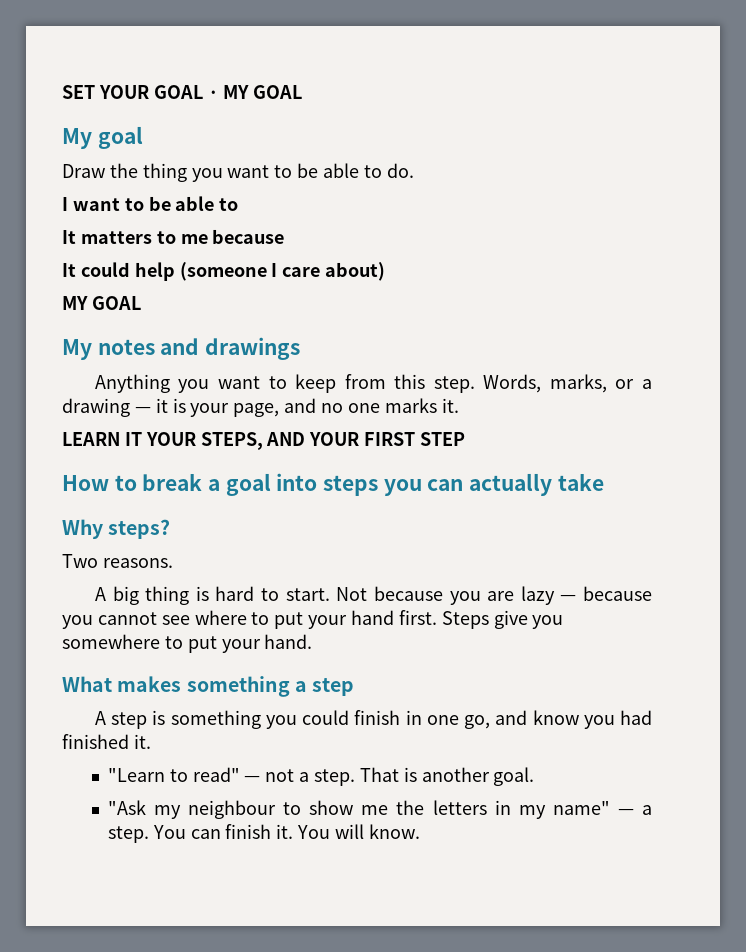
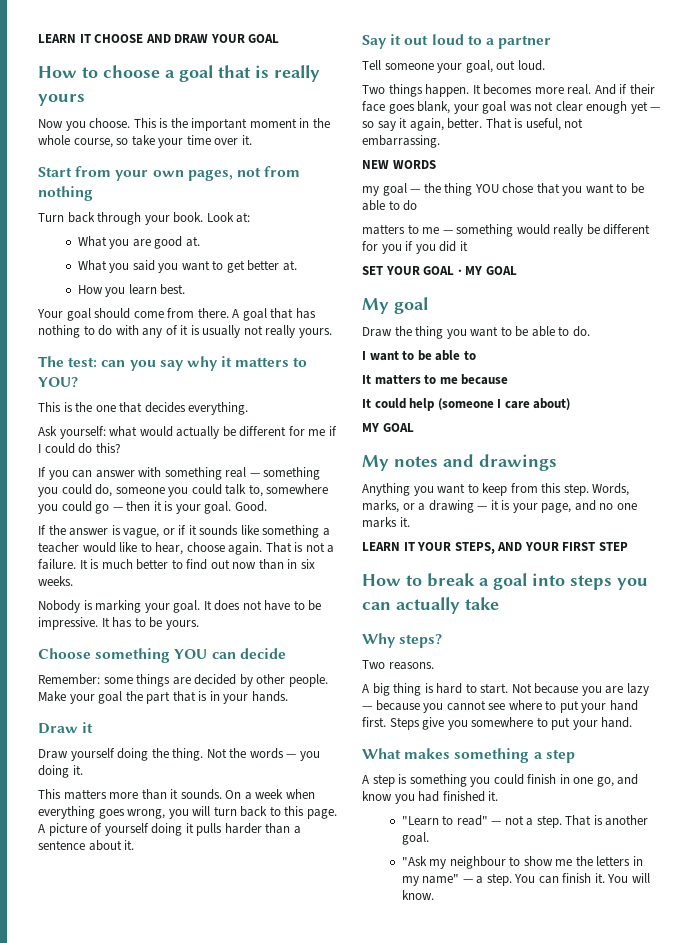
(62, 92) none -> [38,34,280,43] [38,65,320,82] [38,94,85,106] [38,118,330,131] [38,135,252,148] [38,166,301,181] [38,186,93,201] [38,212,251,225] [77,236,200,249] [77,260,297,273] [77,284,186,297] [37,308,316,321] [38,325,332,338] [38,356,308,371] [38,377,78,388] [38,402,249,415] [38,426,337,439] [38,443,121,454] [38,467,321,480] [38,484,329,497] [38,501,267,514] [38,525,330,538] [38,542,335,555] [38,559,315,570] [38,576,73,586] [38,600,322,613] [38,617,199,630] [38,648,286,663] [38,674,328,687] [38,691,288,704] [38,722,94,734] [38,748,320,761] [38,765,83,778] [38,789,315,800] [38,806,337,819] [38,823,301,836] [38,840,135,851] [362,34,552,49] [362,60,545,73] [362,84,655,97] [362,101,661,114] [362,118,584,131] [362,135,440,148] [362,160,436,169] [362,183,644,196] [362,200,418,211] [362,224,651,237] [362,241,468,254] LEARN IT CHOOSE AND DRAW YOUR GOAL // How to choose a goal that is really yours // Now you choose. This is the important moment in the whole course, so take your time over it. // Start from your own pages, not from nothing // Turn back through your book. Look at: // What you are good at. // What you said you want to get better at. // How you learn best. // Your goal should come from there. A goal that has nothing to do with any of it is usually not really yours. // The test: can you say why it matters to YOU? // This is the one that decides everything. // Ask yourself: what would actually be different for me if I could do this? // If you can answer with something real — something you could do, someone you could talk to, somewhere you could go — then it is your goal. Good. // If the answer is vague, or if it sounds like something a teacher would like to hear, choose again. That is not a failure. It is much better to find out now than in six weeks. // Nobody is marking your goal. It does not have to be impressive. It has to be yours. // Choose something YOU can decide // Remember: some things are decided by other people. Make your goal the part that is in your hands. // Draw it // Draw yourself doing the thing. Not the words — you doing it. // This matters more than it sounds. On a week when everything goes wrong, you will turn back to this page. A picture of yourself doing it pulls harder than a sentence about it. // Say it out loud to a partner // Tell someone your goal, out loud. // Two things happen. It becomes more real. And if their face goes blank, your goal was not clear enough yet — so say it again, better. That is useful, not embarrassing. // NEW WORDS // my goal — the thing YOU chose that you want to be able to do // matters to me — something would really be different for you if you did it //

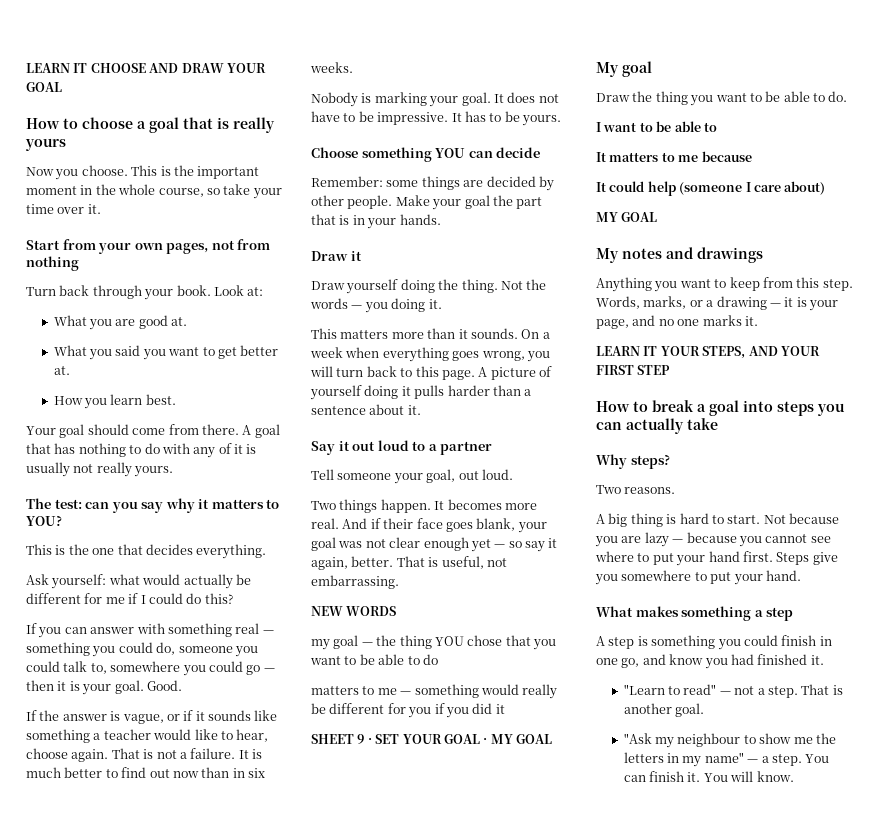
(468, 246) none -> [311,734,372,744] SHEET 9 ·

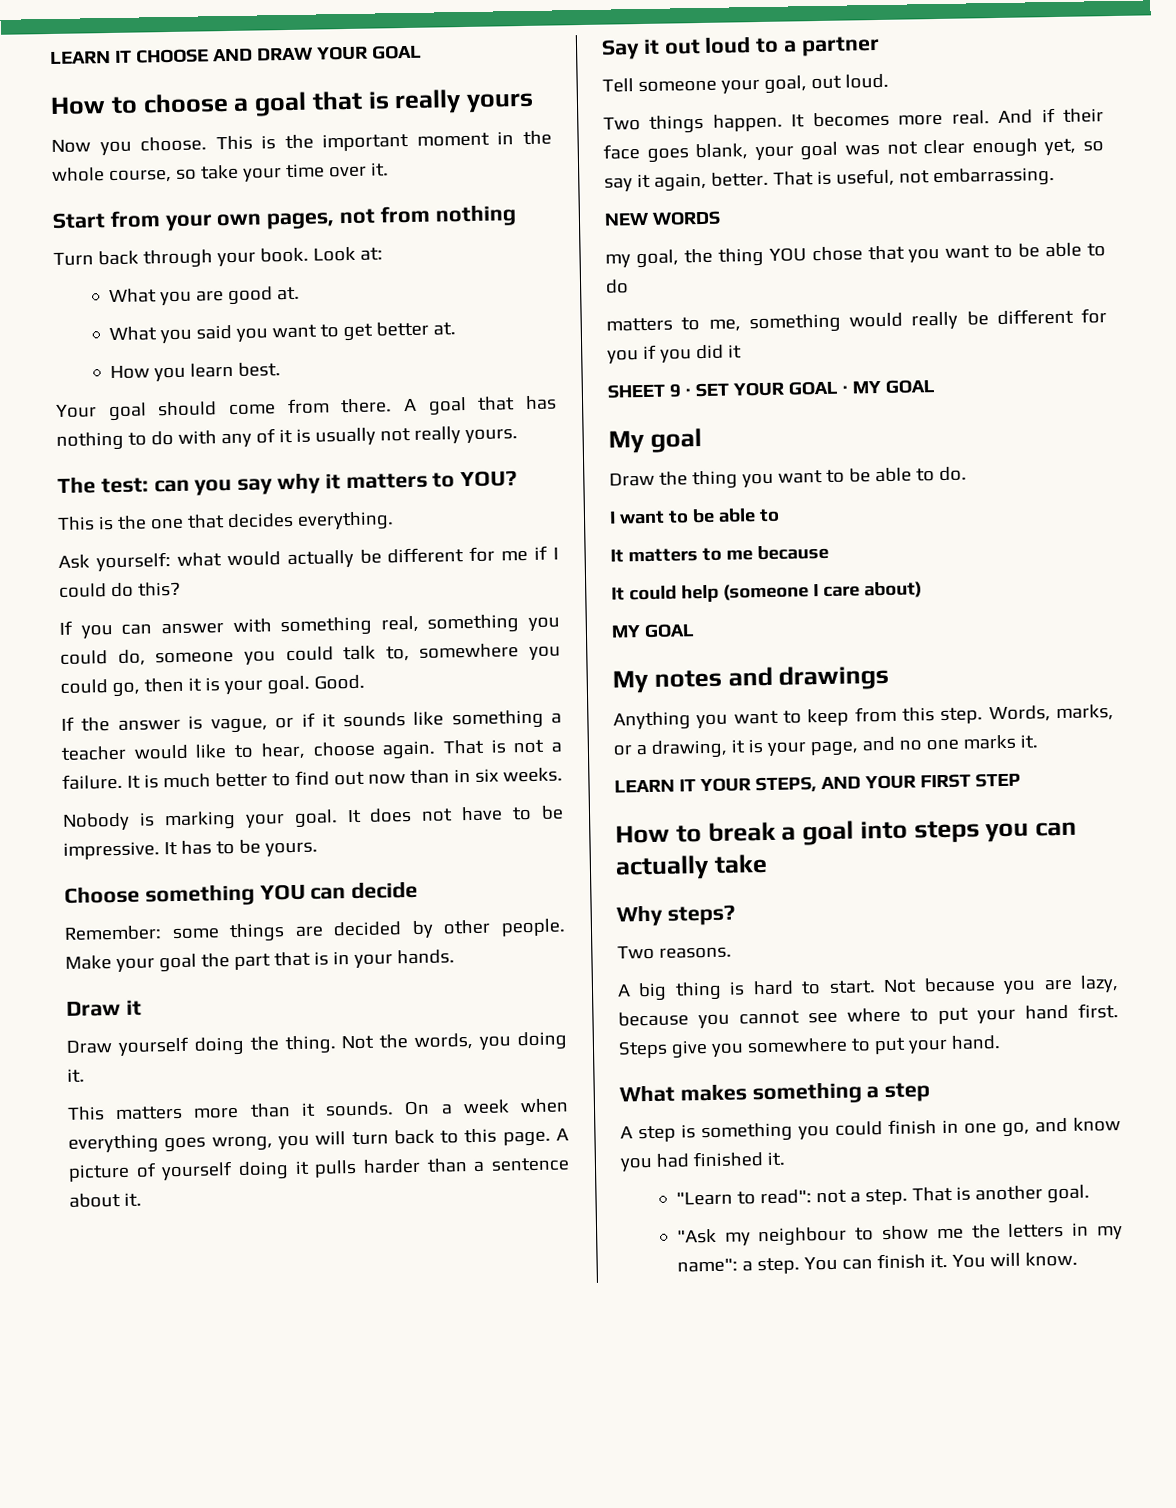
[235,623,274,634] real — -> [380,615,419,633] real,
[246,665,275,675] go — -> [111,681,140,698] go,
[310,298,363,309] words — -> [414,1032,474,1050] words,
[470,539,506,552] yet — -> [1044,138,1077,156] yet,
[333,635,373,649] goal — -> [635,249,679,269] goal,
[377,688,412,695] me — -> [708,318,741,332] me,
[716,296,781,310] drawing — -> [650,739,728,759] drawing,
[644,532,684,547] lazy — -> [1080,975,1119,993] lazy,
[683,684,731,695] read" — -> [759,1189,812,1205] read":
[704,752,759,763] name" — -> [676,1258,738,1273] name":

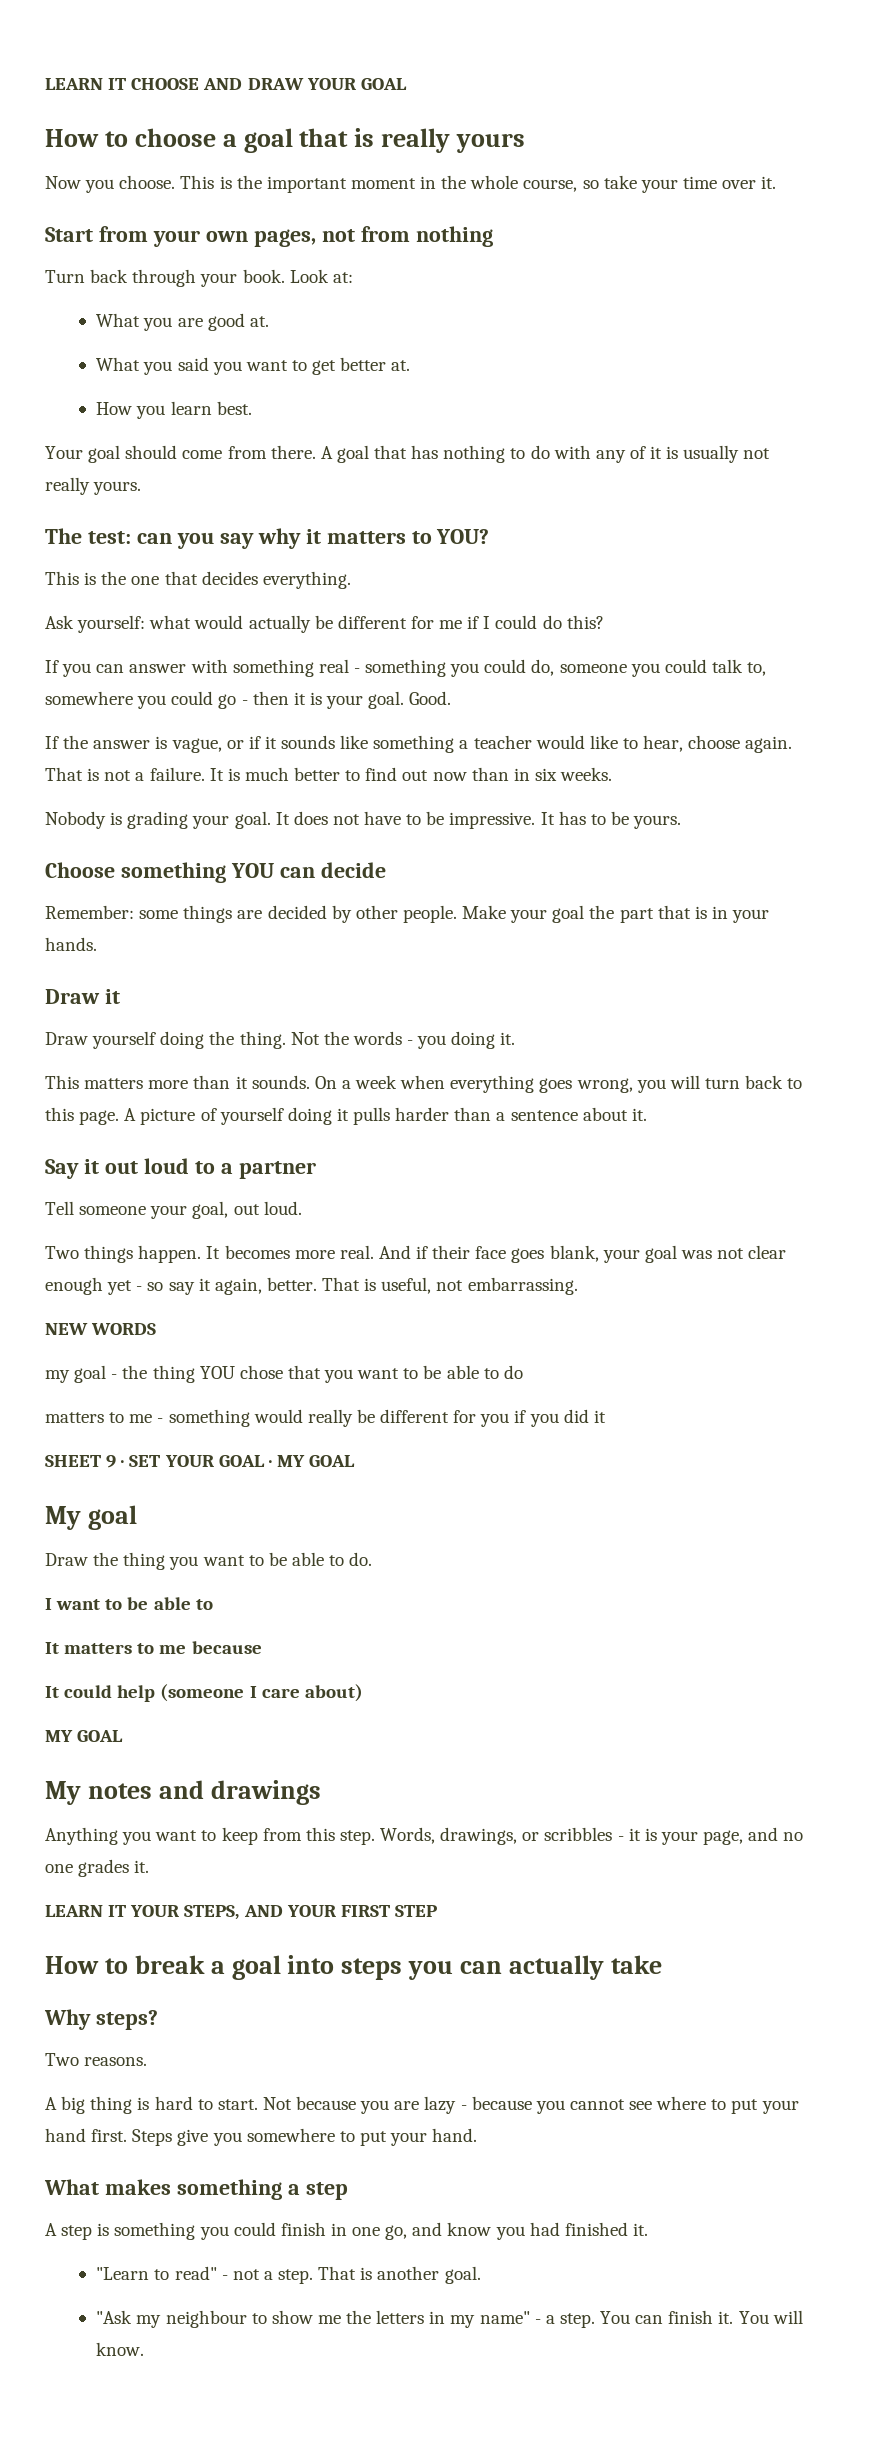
[380,615,419,633] real, -> [318,659,360,673] real -
[111,681,140,698] go, -> [218,694,248,709] go -
[163,810,236,831] marking -> [127,811,189,829] grading
[414,1032,474,1050] words, -> [352,1031,414,1045] words -
[1044,138,1077,156] yet, -> [107,1280,143,1295] yet -
[635,249,679,269] goal, -> [74,1365,118,1383] goal -
[708,318,741,332] me, -> [129,1414,164,1423] me -
[1056,704,1114,722] [613,739,728,759] marks, or a drawing, -> [440,1827,624,1845] drawings, or scribbles -
[962,734,1016,750] marks -> [78,1859,130,1877] grades
[1080,975,1119,993] lazy, -> [424,2096,467,2114] lazy -
[759,1189,812,1205] read": -> [174,2266,228,2280] read" -
[676,1258,738,1273] name": -> [479,2311,541,2324] name" -

